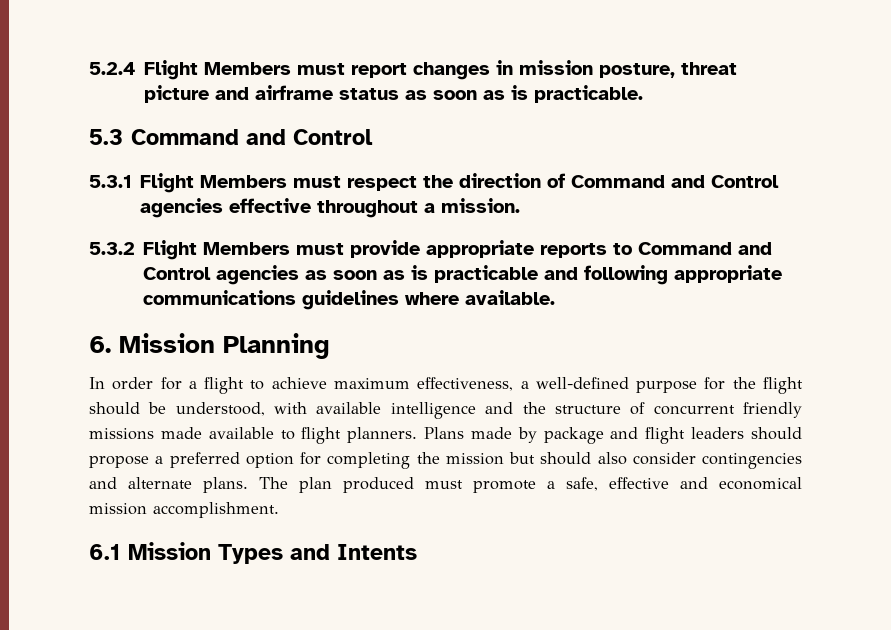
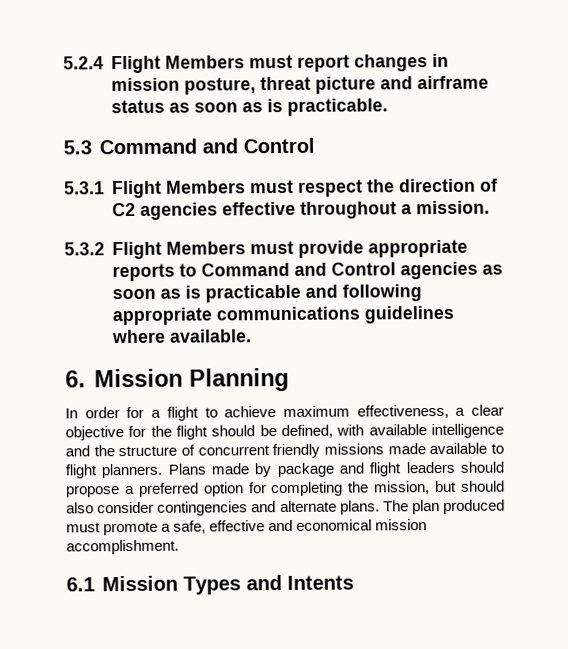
[571,175,780,188] Command and Control -> [111,202,136,217] C2
[535,377,698,393] well-defined purpose -> [470,404,504,416] [65,426,124,441] clear objective
[175,402,265,416] understood, -> [281,424,334,439] defined,
[445,453,504,465] mission -> [374,481,431,495] mission,

